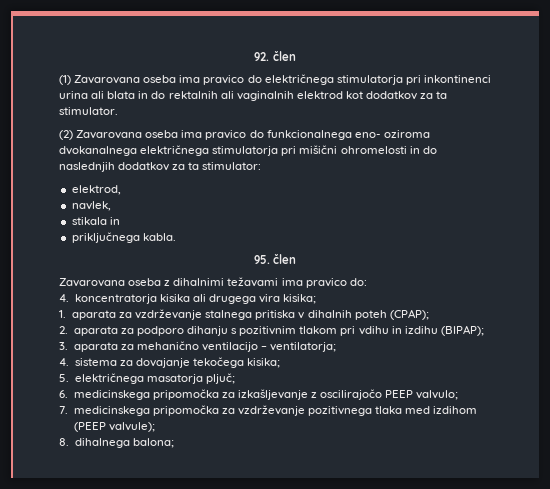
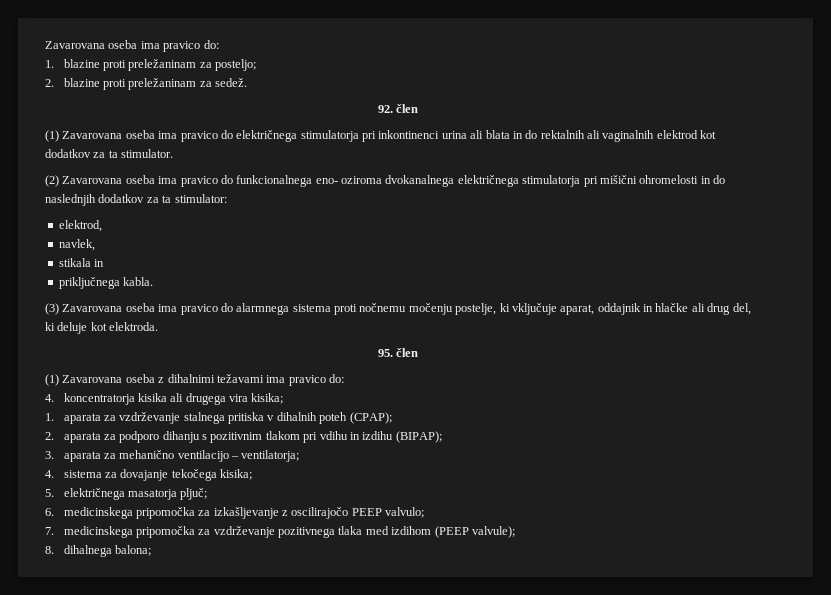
(254, 56) none -> [45,40,219,52] [45,59,257,71] [45,78,248,90] Zavarovana oseba ima pravico do: // 1. blazine proti preležaninam za posteljo; // 2. blazine proti preležaninam za sedež. //
(176, 237) none -> [45,303,751,315] [45,322,159,334] // (3) Zavarovana oseba ima pravico do alarmnega sistema proti nočnemu močenju postelje, ki vključuje aparat, oddajnik in hlačke ali drug del, ki deluje kot elektroda.
(297, 259) none -> [45,374,59,386] (1)

